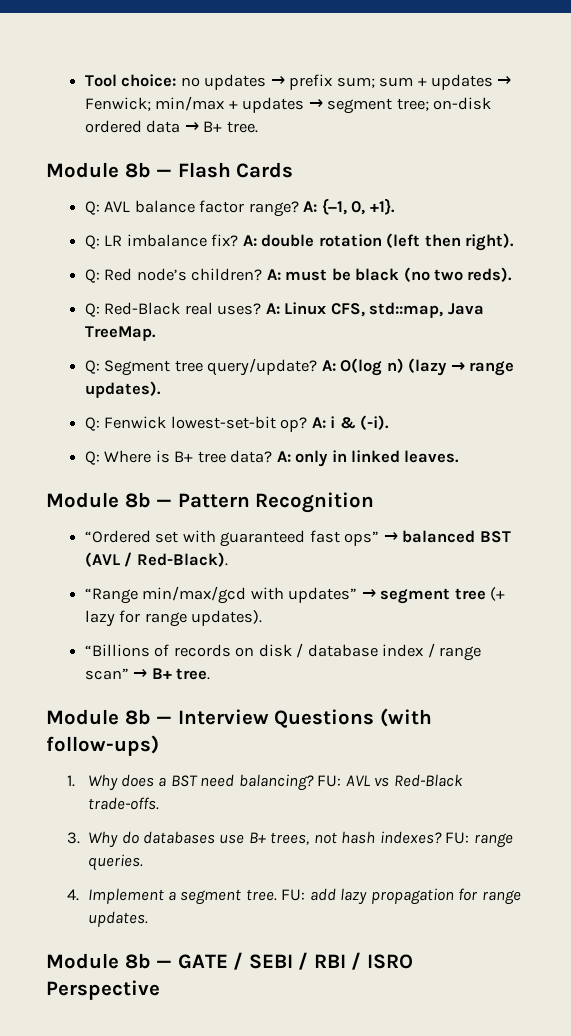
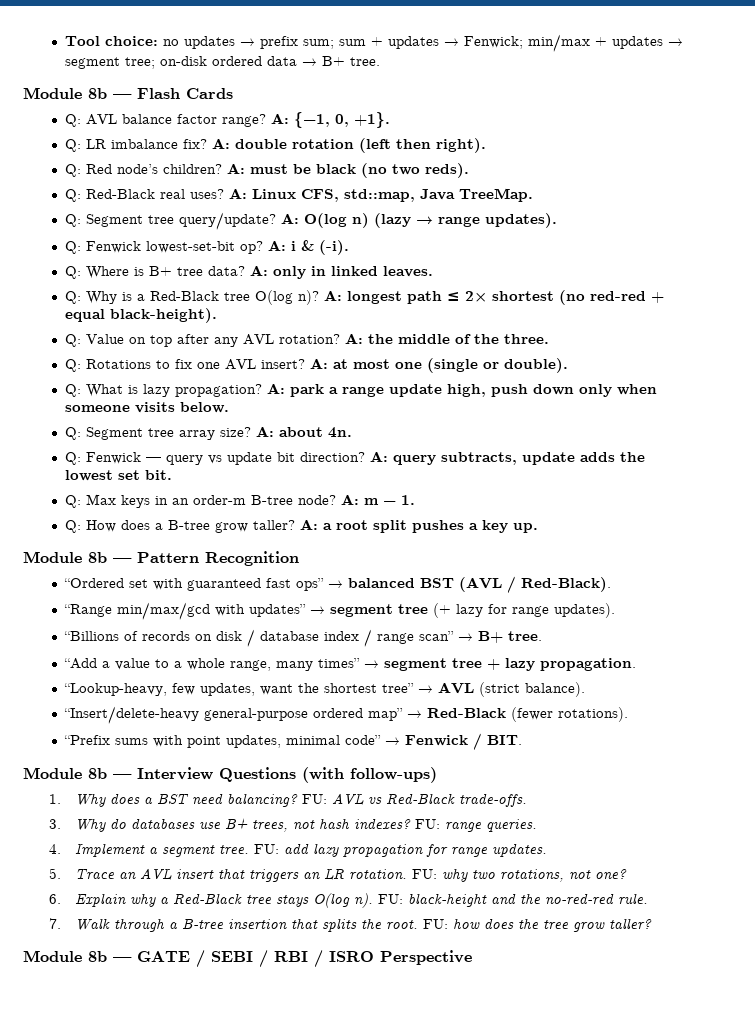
(460, 456) none -> [64,290,664,305] [64,308,217,323] [64,333,549,347] [64,358,568,373] [64,383,657,397] [64,402,229,413] [64,426,352,440] [64,451,645,465] [64,470,172,481] [64,494,415,508] [64,519,538,533] // Q: Why is a Red-Black tree O(log n)? A: longest path ≤ 2× shortest (no red-red + equal black-height). // Q: Value on top after any AVL rotation? A: the middle of the three. // Q: Rotations to fix one AVL insert? A: at most one (single or double). // Q: What is lazy propagation? A: park a range update high, push down only when someone visits below. // Q: Segment tree array size? A: about 4n. // Q: Fenwick — query vs update bit direction? A: query subtracts, update adds the lowest set bit. // Q: Max keys in an order-m B-tree node? A: m − 1. // Q: How does a B-tree grow taller? A: a root split pushes a key up.
(211, 674) none -> [63,658,636,671] [63,682,585,697] [63,706,628,724] [63,733,522,750] // “Add a value to a whole range, many times” → segment tree + lazy propagation. // “Lookup-heavy, few updates, want the shortest tree” → AVL (strict balance). // “Insert/delete-heavy general-purpose ordered map” → Red-Black (fewer rotations). // “Prefix sums with point updates, minimal code” → Fenwick / BIT.
(148, 919) none -> [48,868,627,882] [48,893,648,908] [48,918,652,932] // 5. Trace an AVL insert that triggers an LR rotation. FU: why two rotations, not one? // 6. Explain why a Red-Black tree stays O(log n). FU: black-height and the no-red-red rule. // 7. Walk through a B-tree insertion that splits the root. FU: how does the tree grow taller?

